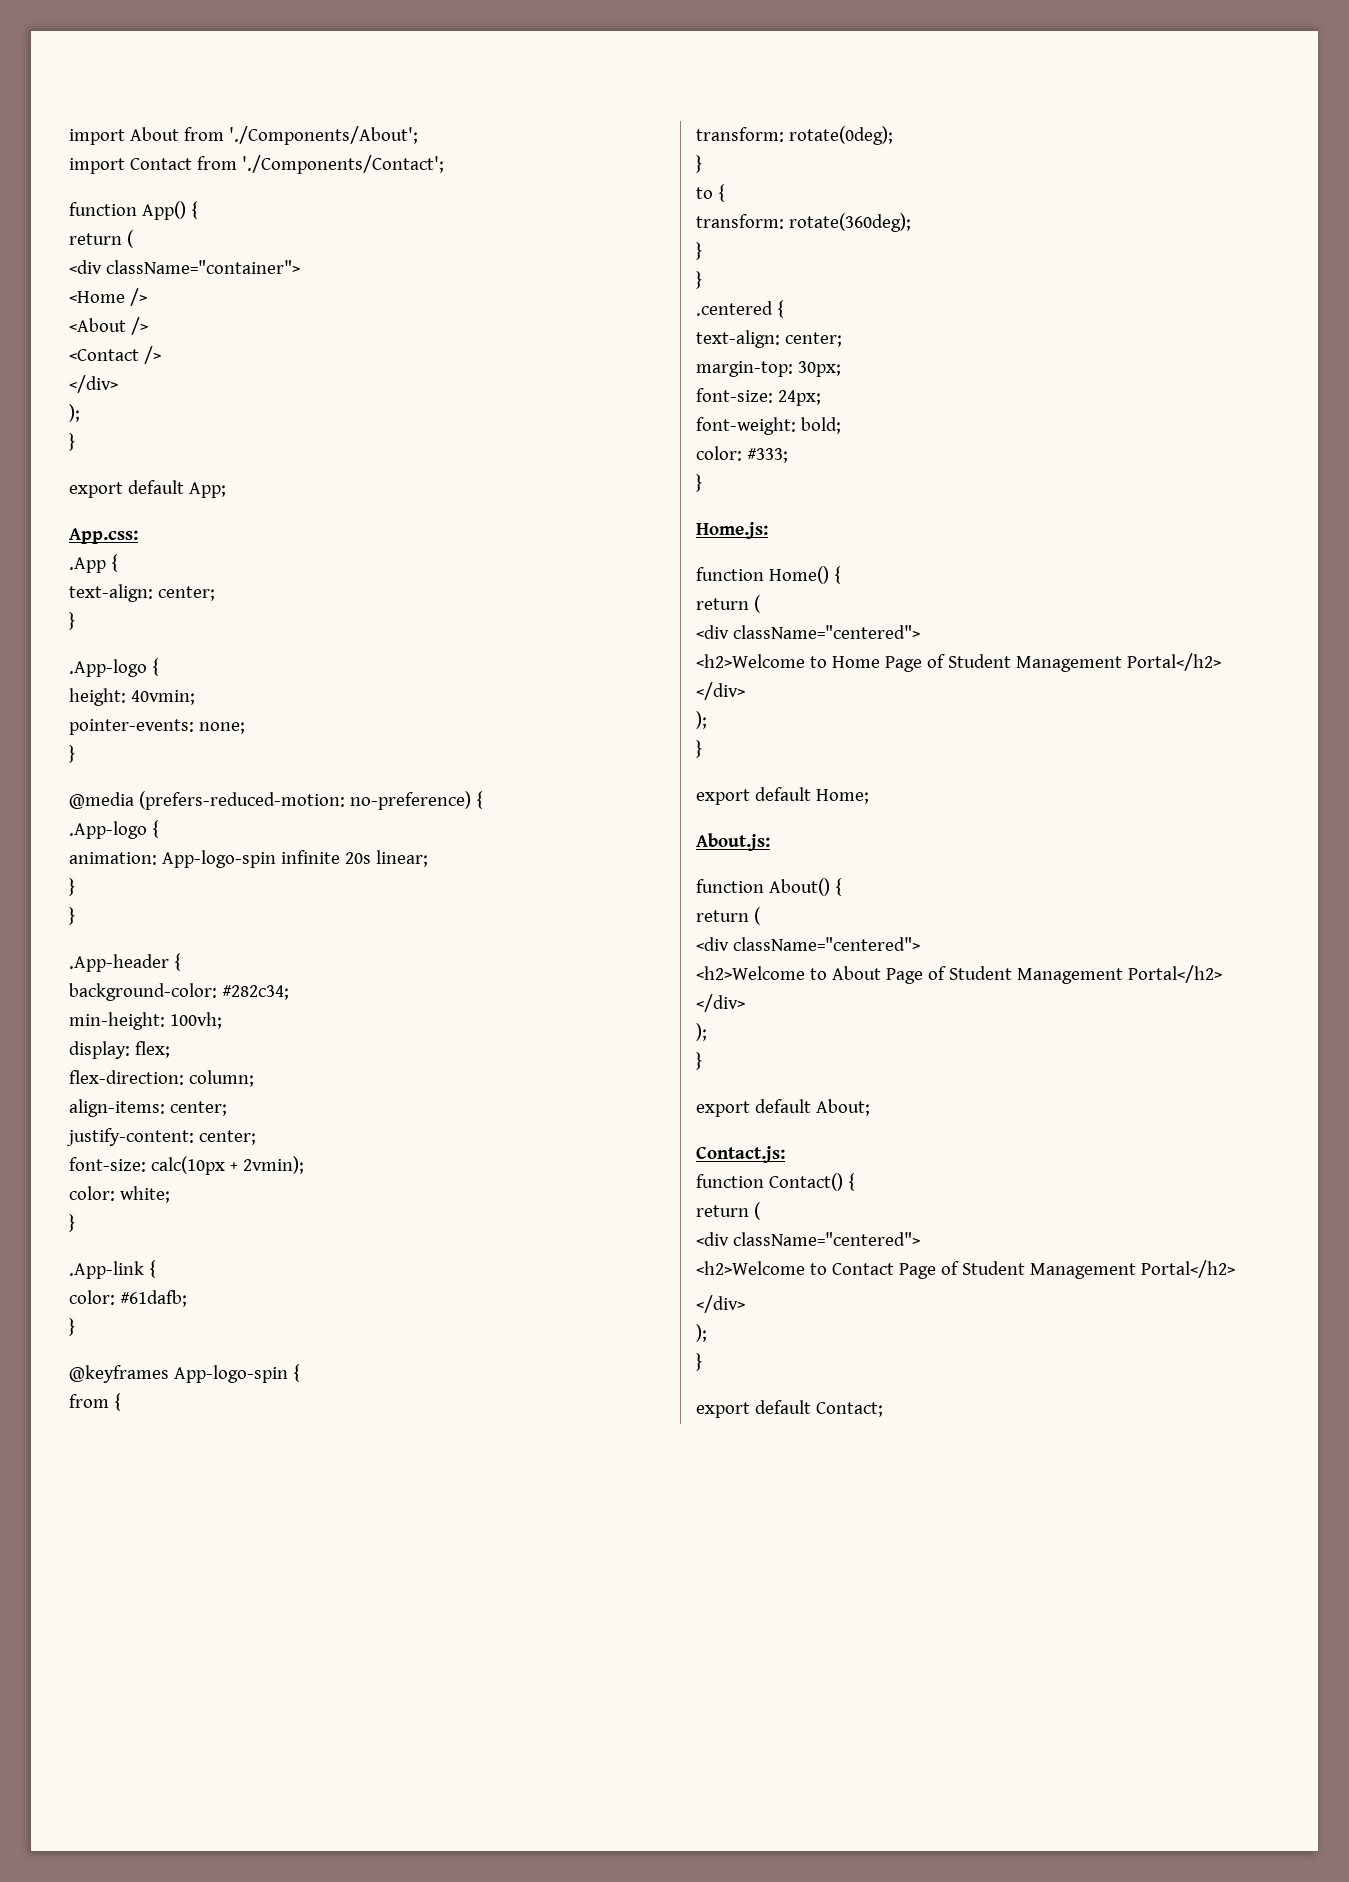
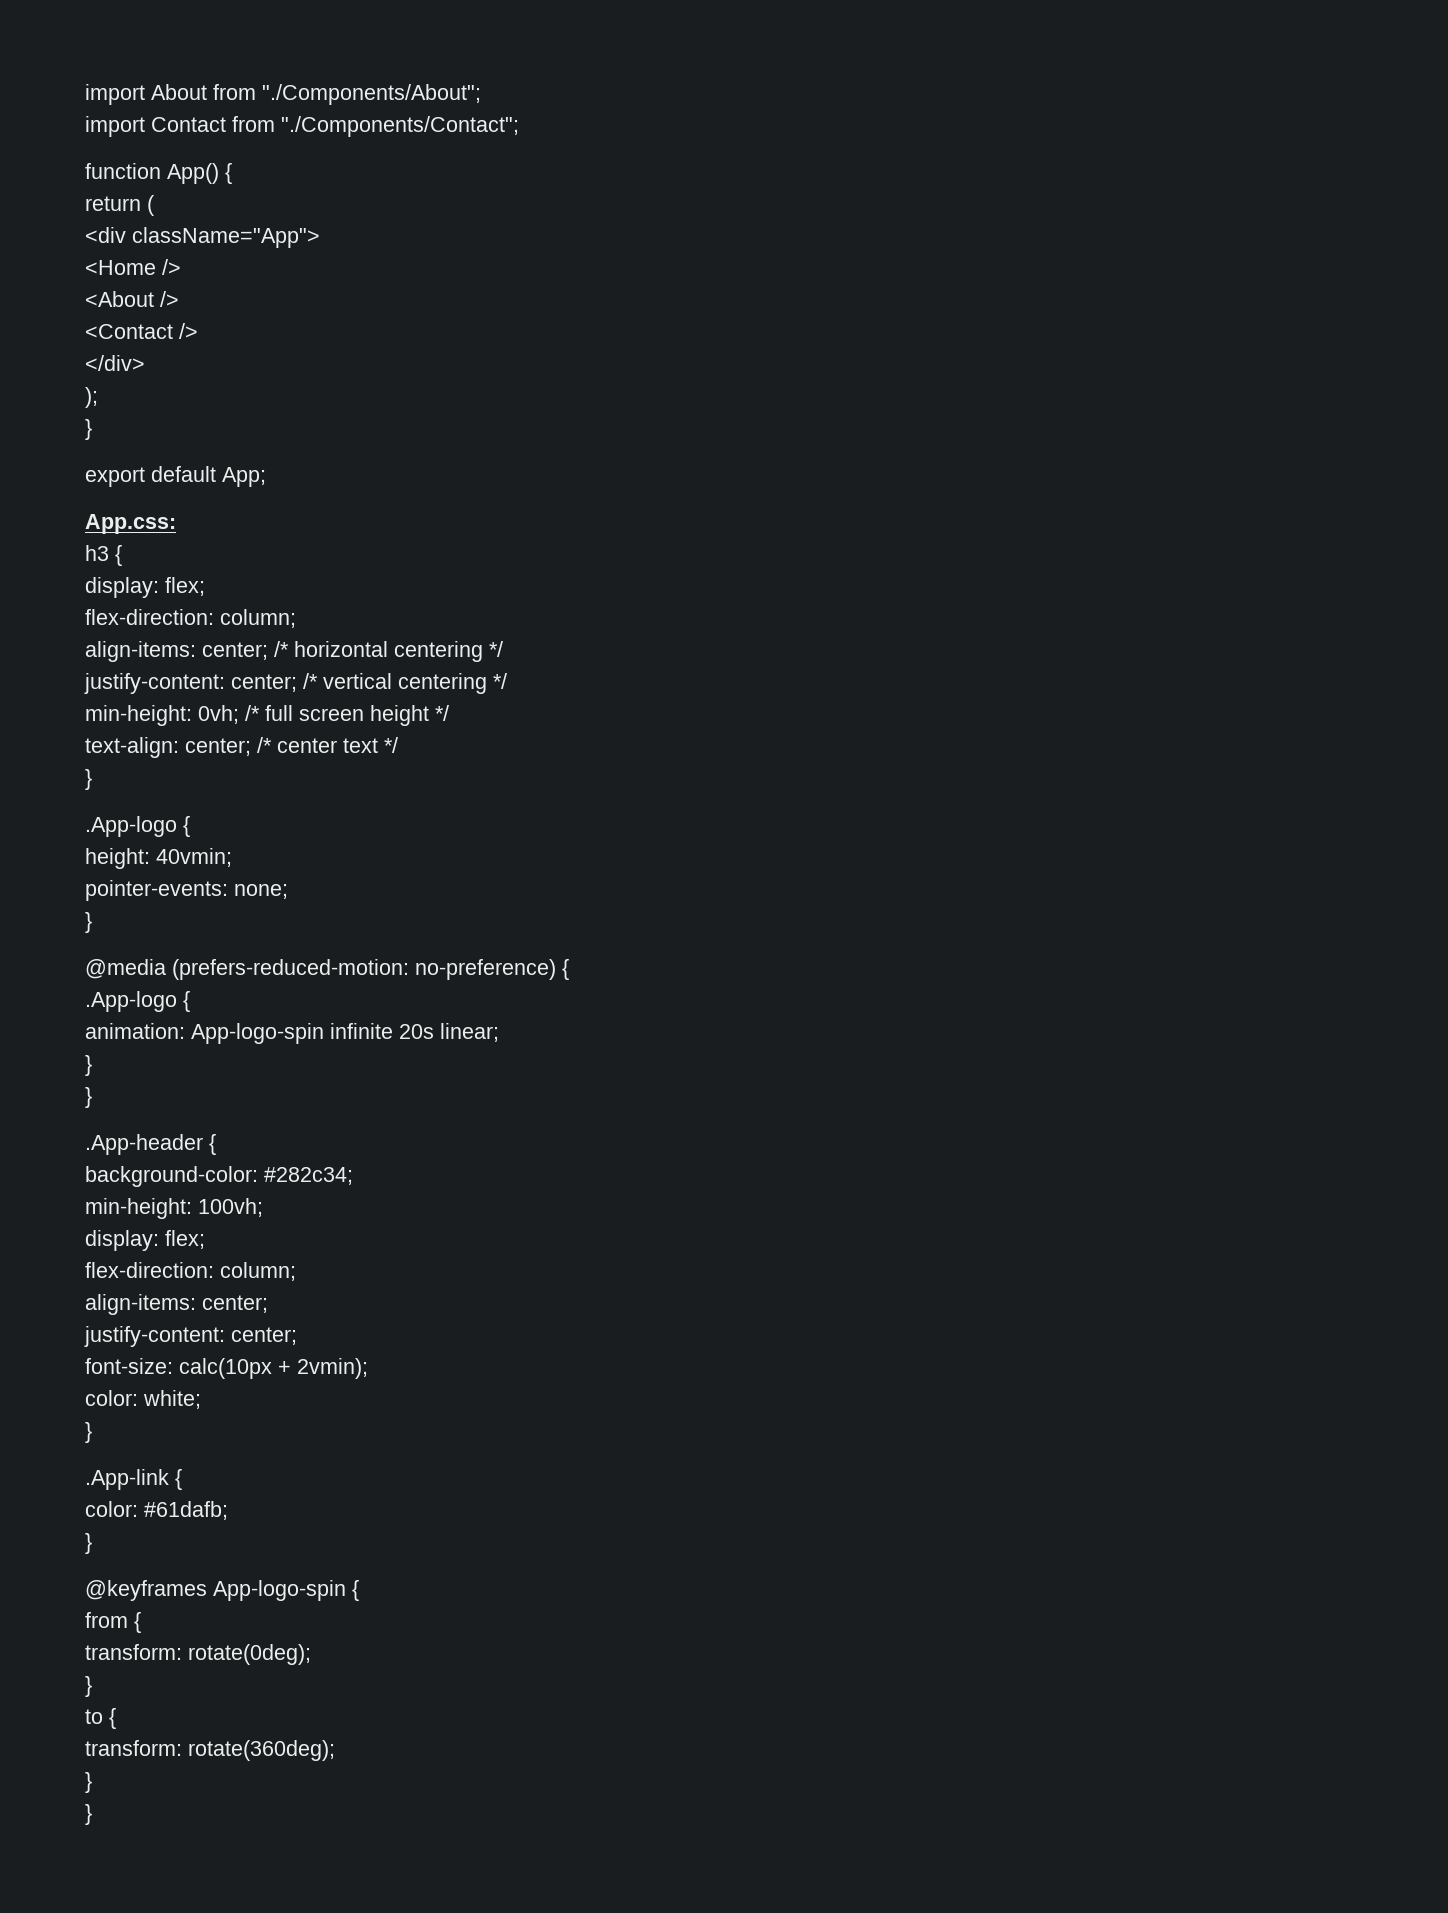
[228,126,418,145] './Components/About'; -> [262,84,481,105] "./Components/About";
[241,155,444,174] './Components/Contact'; -> [281,116,519,137] "./Components/Contact";
[105,260,300,274] className="container"> -> [132,227,320,248] className="App">
[69,554,118,573] [69,584,215,602] .App { // text-align: center; -> [85,545,122,566] [85,577,205,598] [85,609,296,628] [85,641,503,662] [84,673,507,694] [85,705,449,726] [85,737,398,758] h3 { // display: flex; // flex-direction: column; // align-items: center; /* horizontal centering */ // justify-content: center; /* vertical centering */ // min-height: 0vh; /* full screen height */ // text-align: center; /* center text */
[696,300,784,318] [696,330,842,348] [696,361,841,377] [696,388,821,406] [696,417,841,435] [696,446,788,463] [696,474,702,492] [696,522,768,539] [696,566,841,584] [696,595,760,613] [696,625,920,639] [696,653,1221,672] [696,682,745,700] [696,711,707,729] [696,740,702,758] [696,787,869,805] [696,833,770,851] [696,878,842,896] [696,907,760,925] [696,937,920,951] [696,965,1222,984] [696,994,745,1012] [696,1023,707,1041] [696,1052,702,1070] [696,1099,870,1117] [696,1146,785,1163] [696,1173,855,1191] [696,1202,760,1220] [696,1232,920,1246] [696,1260,1235,1279] [696,1295,745,1313] [696,1324,707,1342] [696,1353,702,1371] [696,1400,883,1418] // .centered { // text-align: center; // margin-top: 30px; // font-size: 24px; // font-weight: bold; // color: #333; // } // Home.js: // function Home() { // return ( // <div className="centered"> // <h2>Welcome to Home Page of Student Management Portal</h2> // </div> // ); // } // export default Home; // About.js: // function About() { // return ( // <div className="centered"> // <h2>Welcome to About Page of Student Management Portal</h2> // </div> // ); // } // export default About; // Contact.js: // function Contact() { // return ( // <div className="centered"> // <h2>Welcome to Contact Page of Student Management Portal</h2> // </div> // ); // } // export default Contact; -> (92, 1814) none

